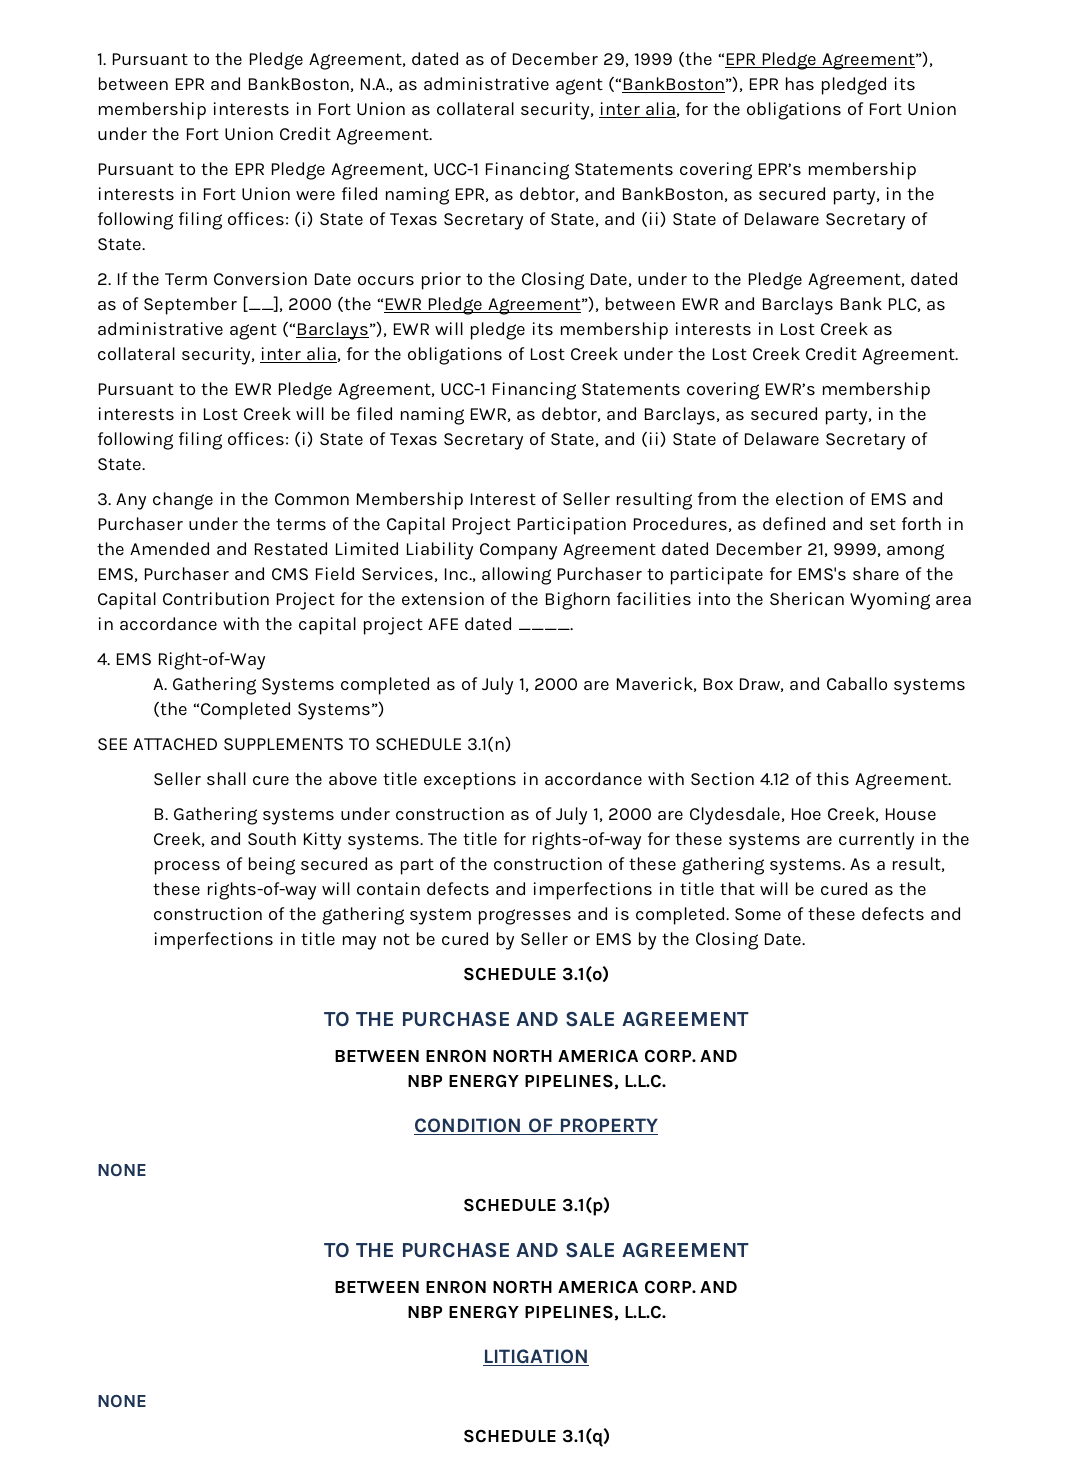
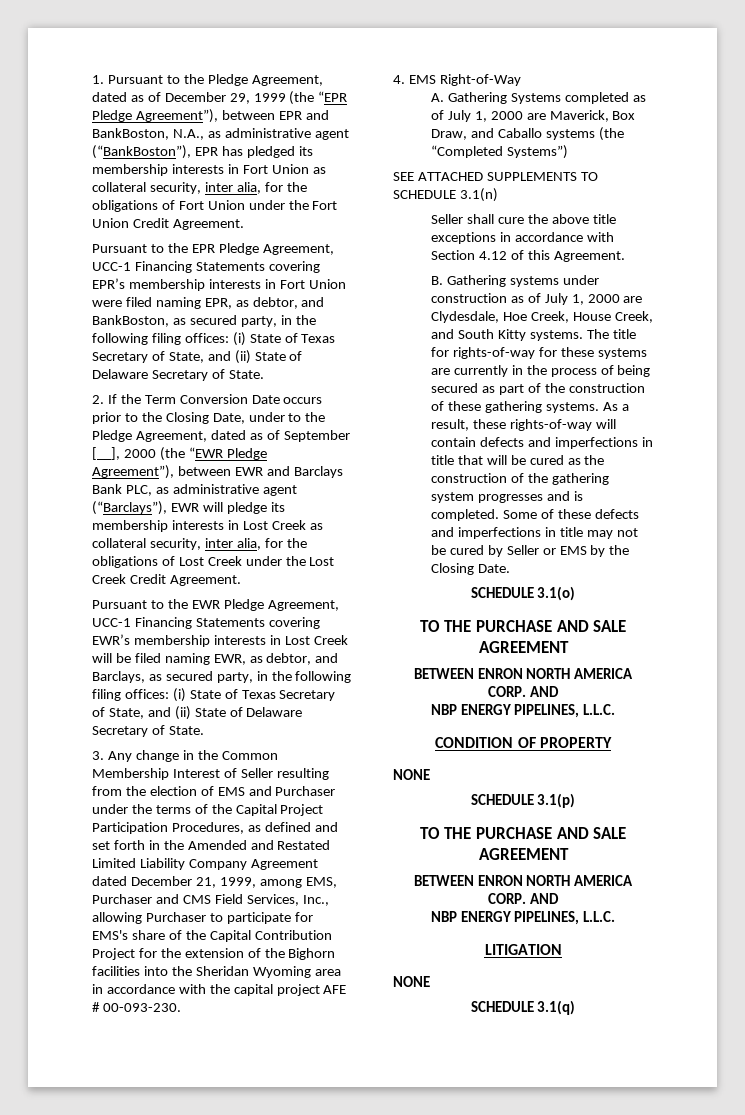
[832,543,881,558] 9999, -> [219,877,256,888] 1999,
[768,592,845,606] Sherican -> [195,966,249,976] Sheridan
[463,617,573,631] dated ____. -> [92,1002,181,1012] # 00-093-230.

